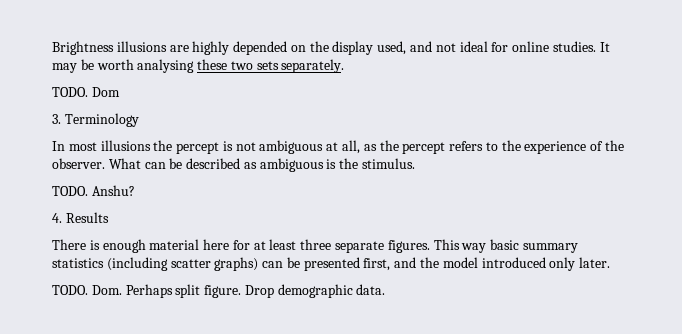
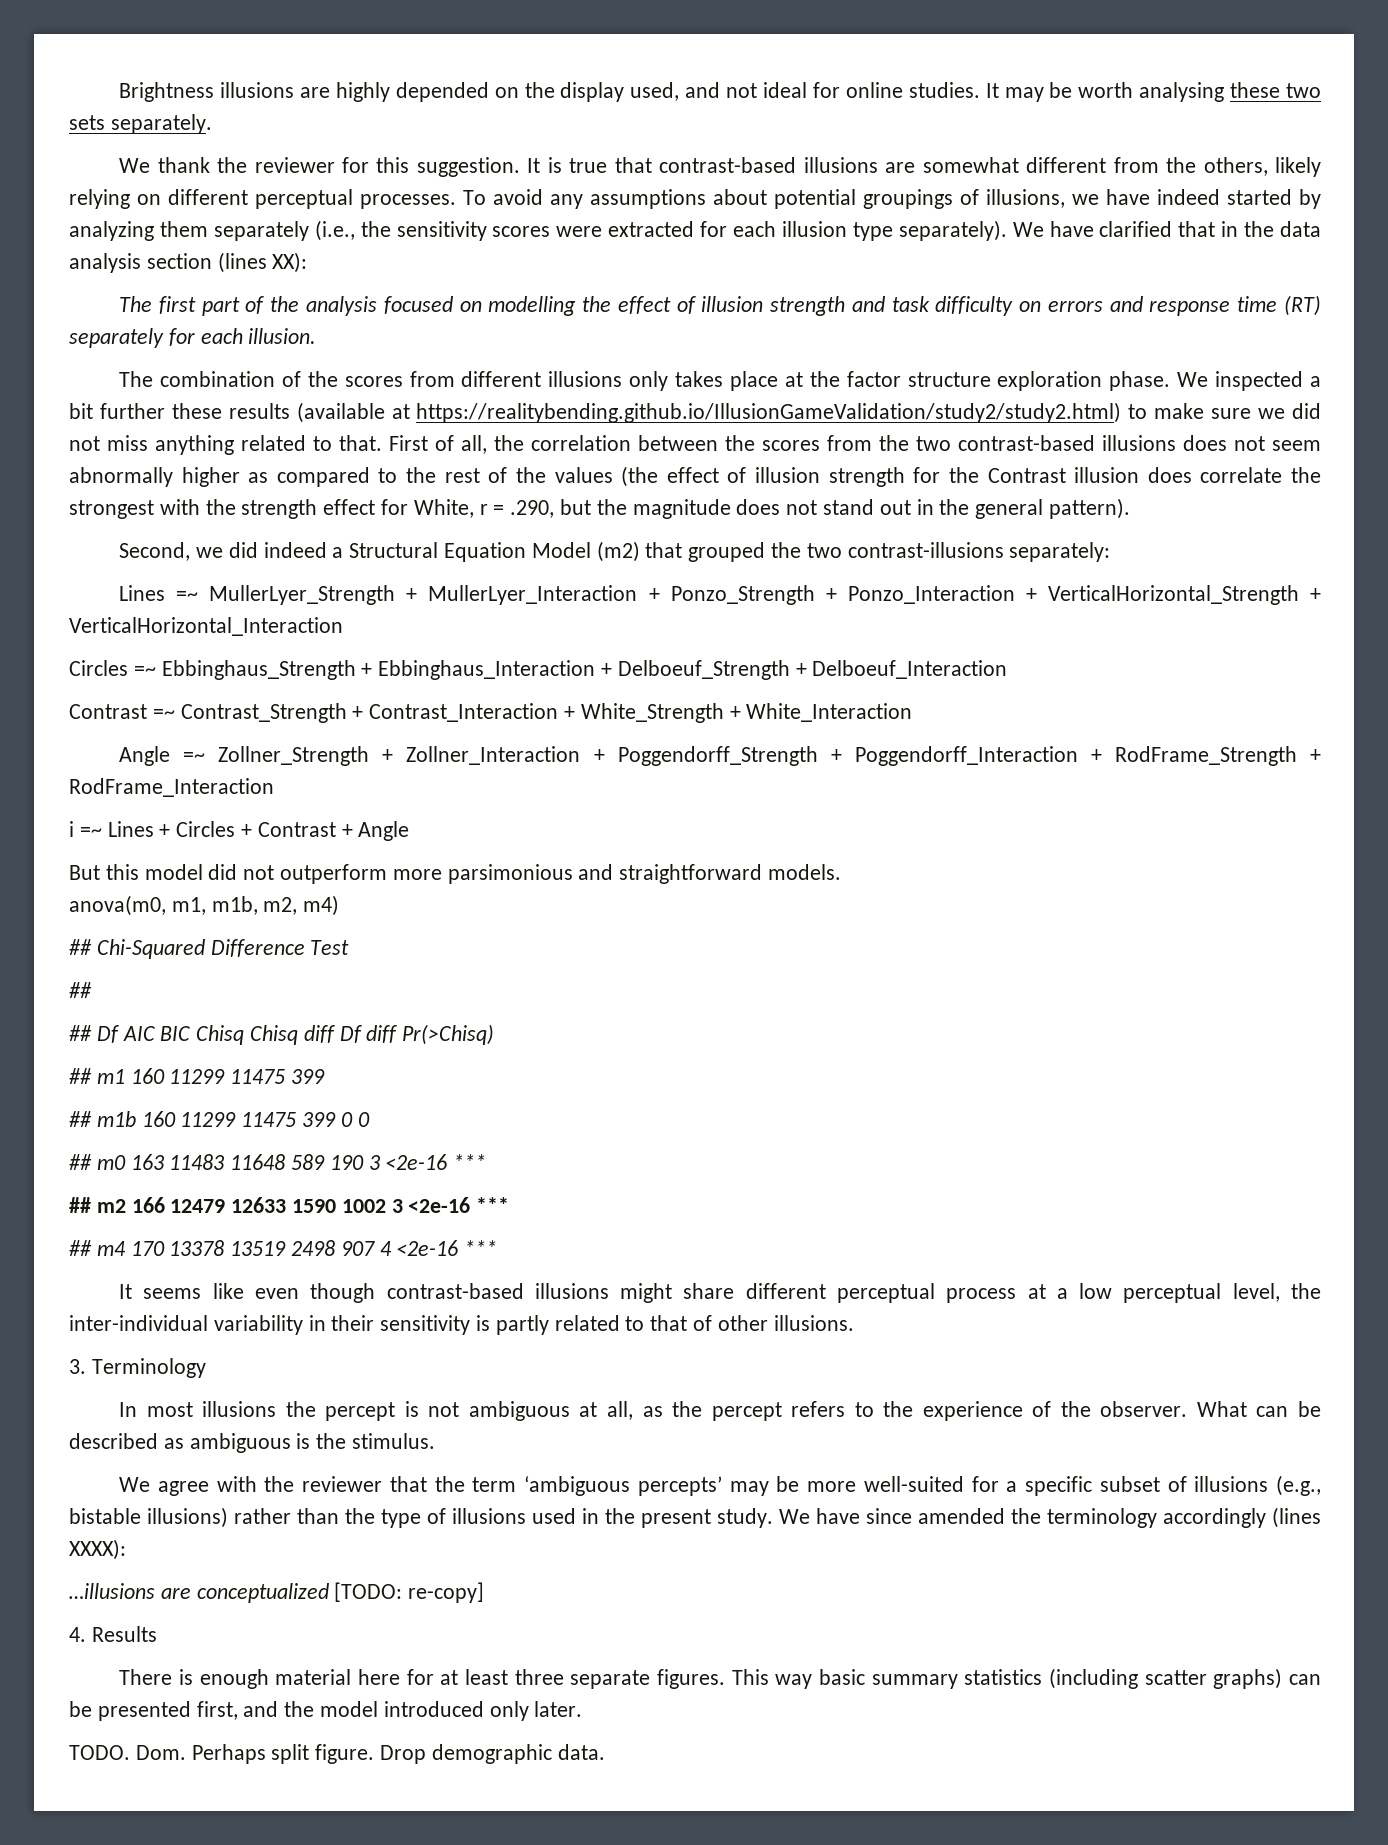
[52,87,120,97] TODO. Dom -> [119,157,1322,177] [69,189,1321,209] [69,220,1322,241] [69,252,308,273] [119,295,1321,316] [69,328,317,348] [119,371,1321,391] [69,402,1322,423] [69,435,1321,455] [69,466,1321,487] [69,498,1131,519] [119,541,1111,562] [119,585,1322,605] [69,617,343,636] [69,660,1008,680] [69,703,913,723] [119,746,1321,766] [69,778,274,797] [69,821,410,841] [69,864,842,884] [69,895,340,916] [69,939,350,959] [69,982,92,998] [69,1024,495,1045] [69,1068,326,1084] [69,1111,370,1127] [69,1154,487,1170] [69,1197,510,1213] [69,1240,498,1256] [119,1283,1322,1303] [69,1315,854,1335] We thank the reviewer for this suggestion. It is true that contrast-based illusions are somewhat different from the others, likely relying on different perceptual processes. To avoid any assumptions about potential groupings of illusions, we have indeed started by analyzing them separately (i.e., the sensitivity scores were extracted for each illusion type separately). We have clarified that in the data analysis section (lines XX): // The first part of the analysis focused on modelling the effect of illusion strength and task difficulty on errors and response time (RT) separately for each illusion. // The combination of the scores from different illusions only takes place at the factor structure exploration phase. We inspected a bit further these results (available at https://realitybending.github.io/IllusionGameValidation/study2/study2.html) to make sure we did not miss anything related to that. First of all, the correlation between the scores from the two contrast-based illusions does not seem abnormally higher as compared to the rest of the values (the effect of illusion strength for the Contrast illusion does correlate the strongest with the strength effect for White, r = .290, but the magnitude does not stand out in the general pattern). // Second, we did indeed a Structural Equation Model (m2) that grouped the two contrast-illusions separately: // Lines =~ MullerLyer_Strength + MullerLyer_Interaction + Ponzo_Strength + Ponzo_Interaction + VerticalHorizontal_Strength + VerticalHorizontal_Interaction // Circles =~ Ebbinghaus_Strength + Ebbinghaus_Interaction + Delboeuf_Strength + Delboeuf_Interaction // Contrast =~ Contrast_Strength + Contrast_Interaction + White_Strength + White_Interaction // Angle =~ Zollner_Strength + Zollner_Interaction + Poggendorff_Strength + Poggendorff_Interaction + RodFrame_Strength + RodFrame_Interaction // i =~ Lines + Circles + Contrast + Angle // But this model did not outperform more parsimonious and straightforward models. // anova(m0, m1, m1b, m2, m4) // ## Chi-Squared Difference Test // ## // ## Df AIC BIC Chisq Chisq diff Df diff Pr(>Chisq) // ## m1 160 11299 11475 399 // ## m1b 160 11299 11475 399 0 0 // ## m0 163 11483 11648 589 190 3 <2e-16 *** // ## m2 166 12479 12633 1590 1002 3 <2e-16 *** // ## m4 170 13378 13519 2498 907 4 <2e-16 *** // It seems like even though contrast-based illusions might share different perceptual process at a low perceptual level, the inter-individual variability in their sensitivity is partly related to that of other illusions.
[52,185,135,196] TODO. Anshu? -> [119,1475,1321,1496] [69,1507,1321,1528] [69,1539,126,1560] [69,1582,485,1603] We agree with the reviewer that the term ‘ambiguous percepts’ may be more well-suited for a specific subset of illusions (e.g., bistable illusions) rather than the type of illusions used in the present study. We have since amended the terminology accordingly (lines XXXX): // …illusions are conceptualized [TODO: re-copy]

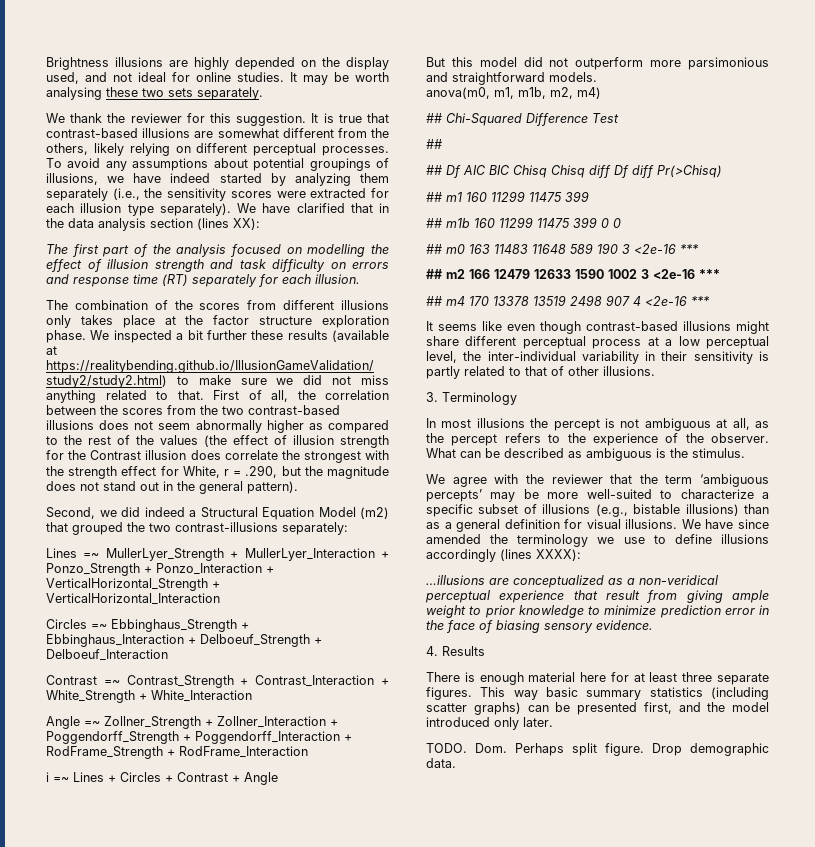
[971,1476,999,1492] for -> [660,489,754,499] to characterize
[234,1508,773,1528] rather than the type of illusions used in the present study. -> [744,504,769,514] [426,519,678,532] than as a general definition for visual illusions.
(1157, 1518) none -> [597,534,769,544] we use to define illusions
[334,1582,485,1603] [TODO: re-copy] -> [608,575,718,585] [425,590,769,603] [426,605,769,618] [426,620,653,633] as a non-veridical perceptual experience that result from giving ample weight to prior knowledge to minimize prediction error in the face of biasing sensory evidence.

